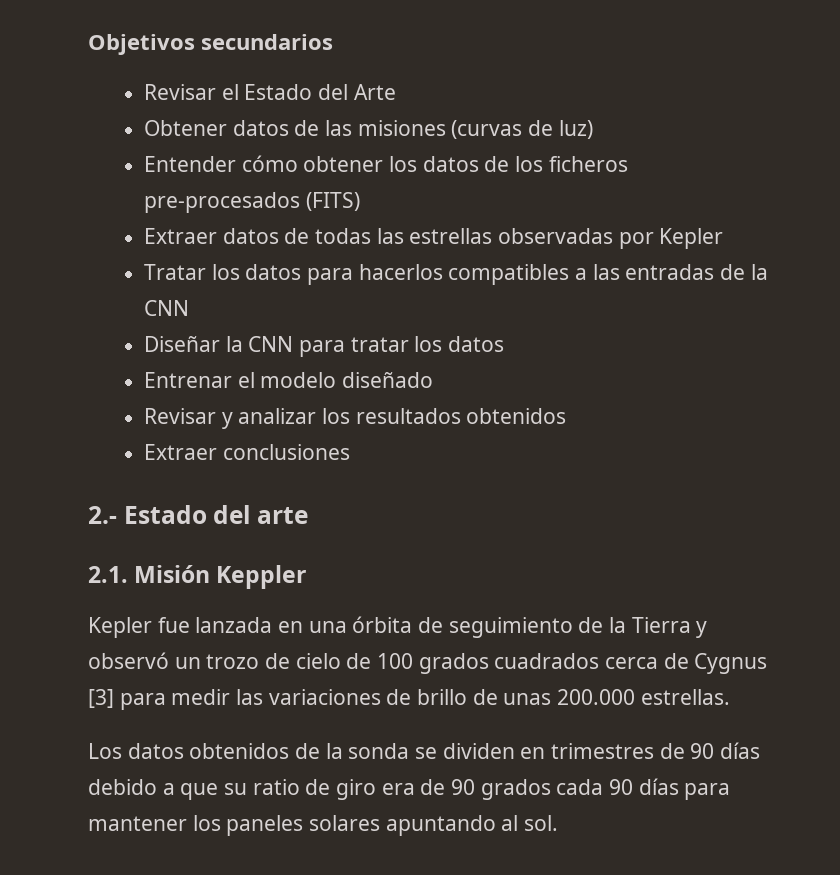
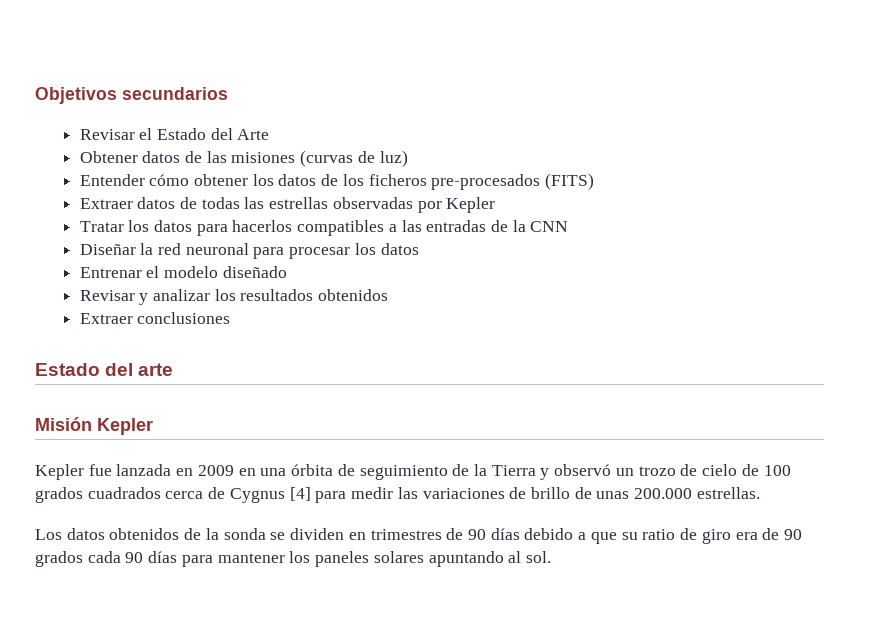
[248,336,409,357] CNN para tratar -> [157,243,351,259] red neuronal para procesar
[88,506,117,524] 2.- -> (231, 318) none
[88,565,307,589] 2.1. Misión Keppler -> [35,417,153,435] Misión Kepler
(304, 627) none -> [197,465,256,476] 2009 en
[88,689,114,708] [3] -> [289,487,311,501] [4]

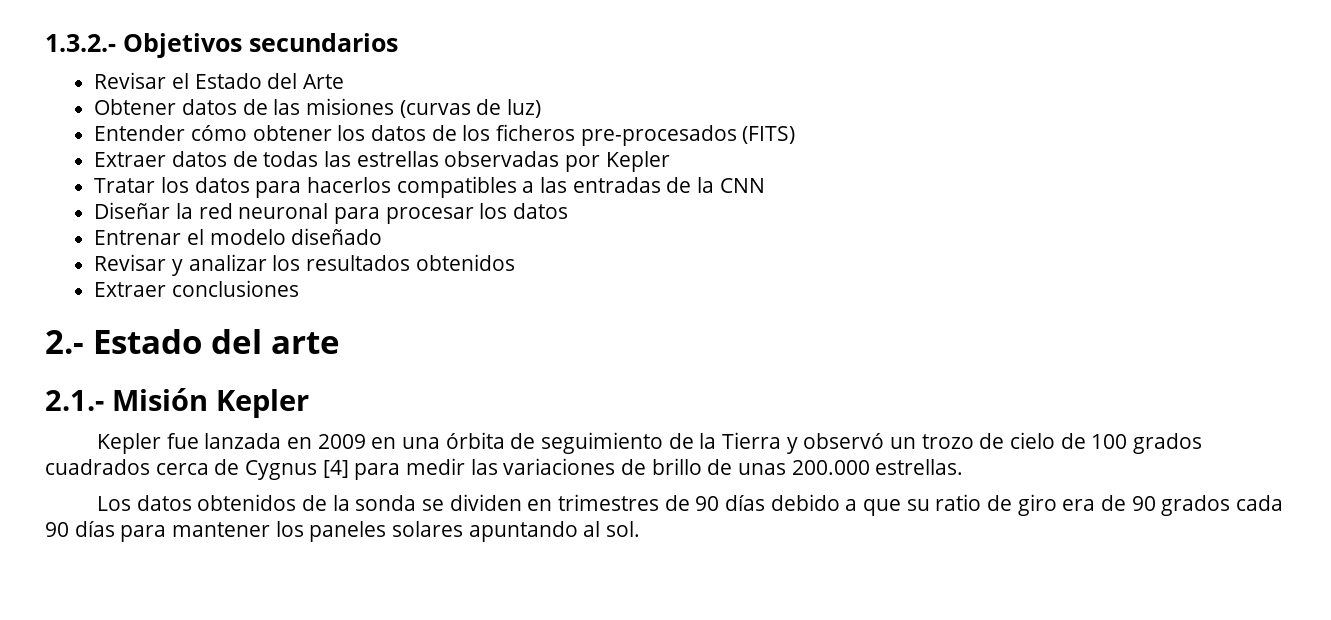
(35, 95) none -> [45,34,116,52] 1.3.2.-
(231, 318) none -> [45,330,84,354] 2.-
(174, 369) none -> [45,390,104,411] 2.1.-

